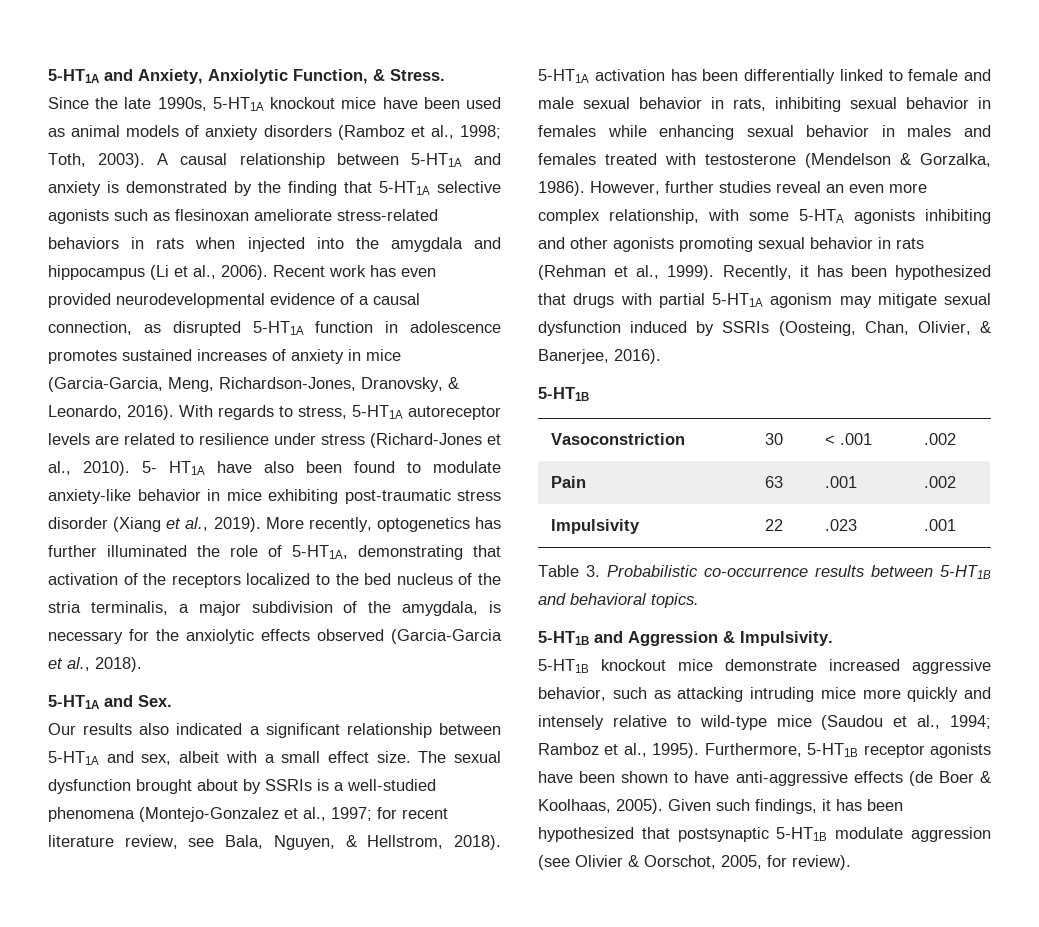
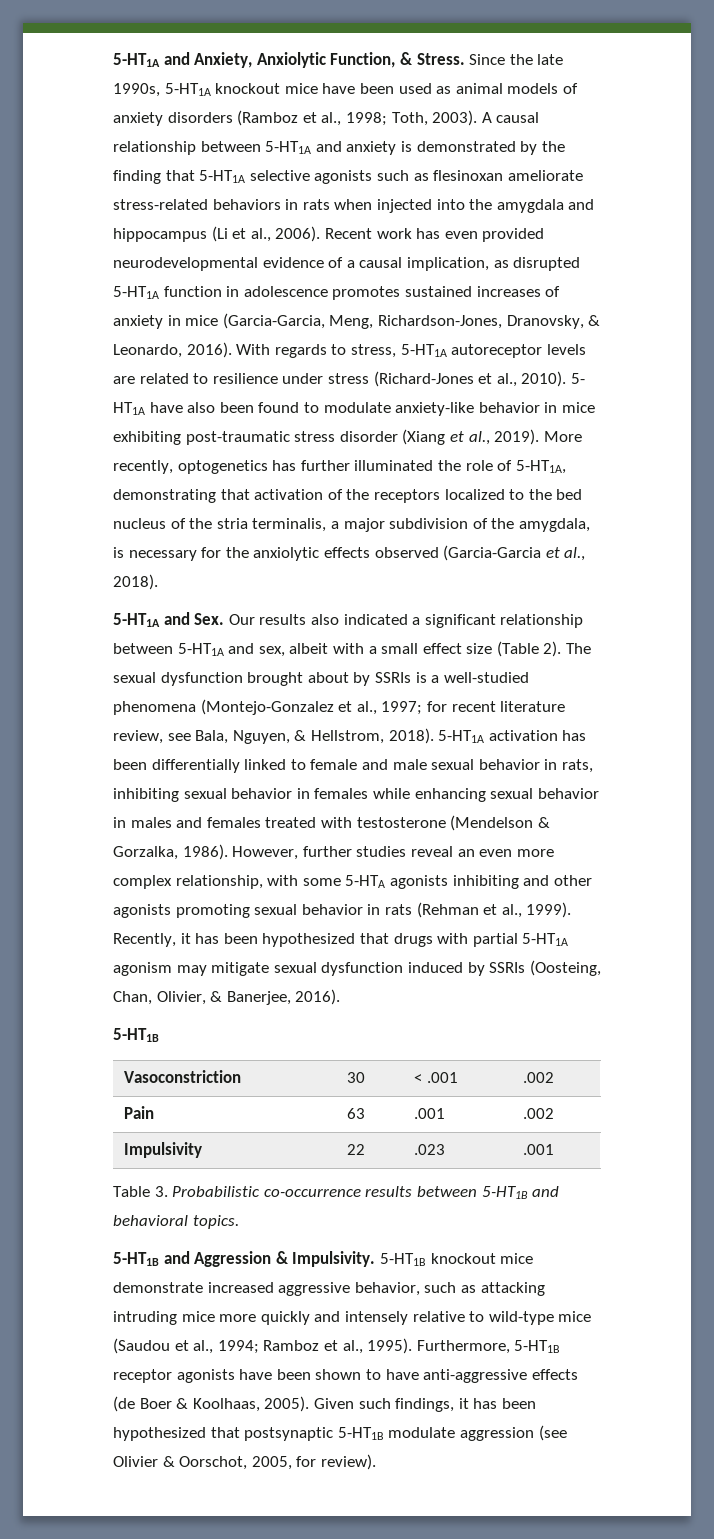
(445, 75) // -> (465, 59) none
[48,321,132,335] connection, -> [406,257,489,271] implication,
(172, 701) // -> (225, 619) none
[376,751,411,763] size. -> [466,641,562,657] size (Table 2).
(833, 638) // -> (376, 1259) none

